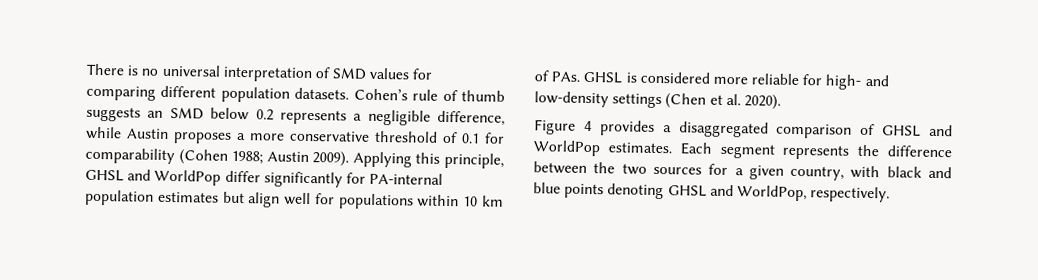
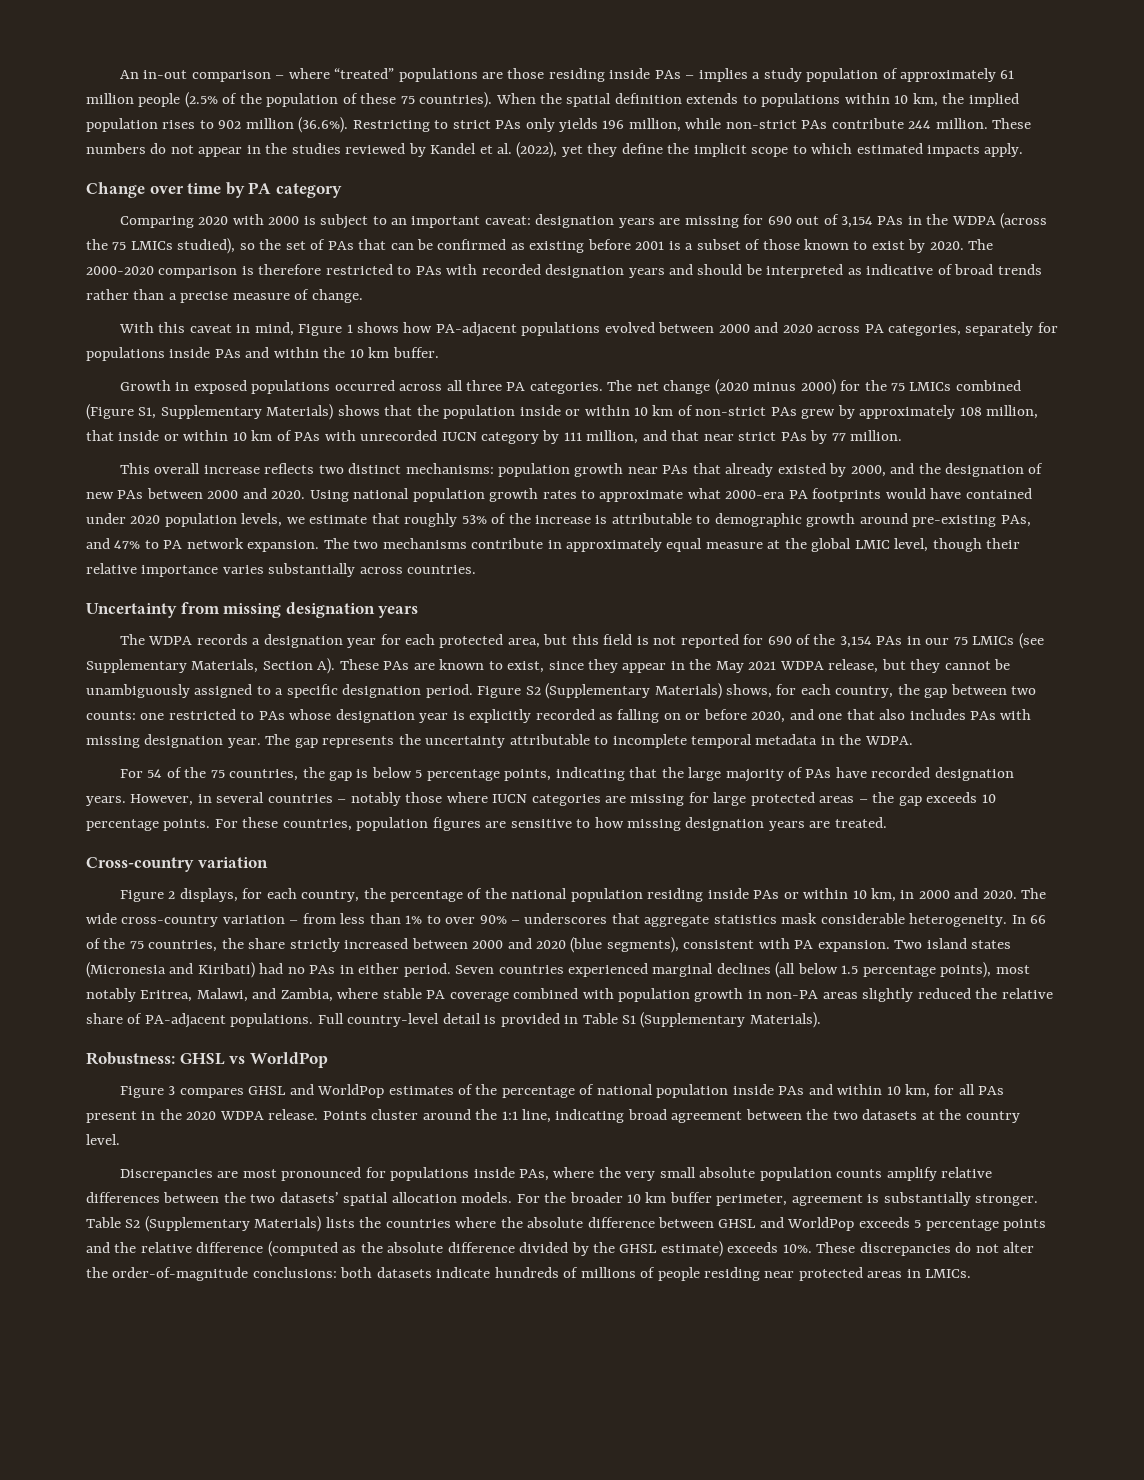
[86,63,434,83] [86,85,506,103] [86,106,505,126] [85,126,505,144] [85,147,504,169] [85,169,444,188] [85,189,504,210] [534,70,889,90] [534,91,781,110] [534,119,953,139] [533,140,952,160] [533,161,952,181] [533,182,891,203] There is no universal interpretation of SMD values for comparing different population datasets. Cohen’s rule of thumb suggests an SMD below 0.2 represents a negligible difference, while Austin proposes a more conservative threshold of 0.1 for comparability (Cohen 1988; Austin 2009). Applying this principle, GHSL and WorldPop differ significantly for PA-internal population estimates but align well for populations within 10 km of PAs. GHSL is considered more reliable for high- and low-density settings (Chen et al. 2020). // Figure 4 provides a disaggregated comparison of GHSL and WorldPop estimates. Each segment represents the difference between the two sources for a given country, with black and blue points denoting GHSL and WorldPop, respectively. -> [119,68,1015,82] [86,92,1019,108] [86,117,1032,133] [86,142,1024,158] [86,182,342,198] [119,213,1048,229] [86,238,994,254] [86,264,1042,278] [86,289,363,303] [118,322,1058,337] [86,347,439,361] [119,379,1021,395] [86,404,1039,420] [86,430,903,444] [119,463,1044,477] [86,488,1032,502] [86,513,1031,527] [86,538,1021,552] [86,563,477,577] [86,602,419,618] [119,633,1044,649] [86,658,1011,674] [86,683,1037,699] [86,709,1032,723] [86,734,913,748] [119,767,1014,782] [86,792,996,806] [86,817,887,831] [86,857,268,872] [119,888,1047,902] [86,913,1047,927] [86,937,1012,953] [86,962,1030,978] [86,988,1053,1002] [86,1012,821,1028] [86,1052,328,1068] [119,1084,1005,1098] [86,1109,1020,1123] [86,1134,120,1145] [119,1167,993,1181] [86,1192,1039,1206] [86,1216,1047,1232] [86,1241,1035,1257] [86,1267,972,1281] An in-out comparison – where “treated” populations are those residing inside PAs – implies a study population of approximately 61 million people (2.5% of the population of these 75 countries). When the spatial definition extends to populations within 10 km, the implied population rises to 902 million (36.6%). Restricting to strict PAs only yields 196 million, while non-strict PAs contribute 244 million. These numbers do not appear in the studies reviewed by Kandel et al. (2022), yet they define the implicit scope to which estimated impacts apply. // Change over time by PA category // Comparing 2020 with 2000 is subject to an important caveat: designation years are missing for 690 out of 3,154 PAs in the WDPA (across the 75 LMICs studied), so the set of PAs that can be confirmed as existing before 2001 is a subset of those known to exist by 2020. The 2000-2020 comparison is therefore restricted to PAs with recorded designation years and should be interpreted as indicative of broad trends rather than a precise measure of change. // With this caveat in mind, Figure 1 shows how PA-adjacent populations evolved between 2000 and 2020 across PA categories, separately for populations inside PAs and within the 10 km buffer. // Growth in exposed populations occurred across all three PA categories. The net change (2020 minus 2000) for the 75 LMICs combined (Figure S1, Supplementary Materials) shows that the population inside or within 10 km of non-strict PAs grew by approximately 108 million, that inside or within 10 km of PAs with unrecorded IUCN category by 111 million, and that near strict PAs by 77 million. // This overall increase reflects two distinct mechanisms: population growth near PAs that already existed by 2000, and the designation of new PAs between 2000 and 2020. Using national population growth rates to approximate what 2000-era PA footprints would have contained under 2020 population levels, we estimate that roughly 53% of the increase is attributable to demographic growth around pre-existing PAs, and 47% to PA network expansion. The two mechanisms contribute in approximately equal measure at the global LMIC level, though their relative importance varies substantially across countries. // Uncertainty from missing designation years // The WDPA records a designation year for each protected area, but this field is not reported for 690 of the 3,154 PAs in our 75 LMICs (see Supplementary Materials, Section A). These PAs are known to exist, since they appear in the May 2021 WDPA release, but they cannot be unambiguously assigned to a specific designation period. Figure S2 (Supplementary Materials) shows, for each country, the gap between two counts: one restricted to PAs whose designation year is explicitly recorded as falling on or before 2020, and one that also includes PAs with missing designation year. The gap represents the uncertainty attributable to incomplete temporal metadata in the WDPA. // For 54 of the 75 countries, the gap is below 5 percentage points, indicating that the large majority of PAs have recorded designation years. However, in several countries – notably those where IUCN categories are missing for large protected areas – the gap exceeds 10 percentage points. For these countries, population figures are sensitive to how missing designation years are treated. // Cross-country variation // Figure 2 displays, for each country, the percentage of the national population residing inside PAs or within 10 km, in 2000 and 2020. The wide cross-country variation – from less than 1% to over 90% – underscores that aggregate statistics mask considerable heterogeneity. In 66 of the 75 countries, the share strictly increased between 2000 and 2020 (blue segments), consistent with PA expansion. Two island states (Micronesia and Kiribati) had no PAs in either period. Seven countries experienced marginal declines (all below 1.5 percentage points), most notably Eritrea, Malawi, and Zambia, where stable PA coverage combined with population growth in non-PA areas slightly reduced the relative share of PA-adjacent populations. Full country-level detail is provided in Table S1 (Supplementary Materials). // Robustness: GHSL vs WorldPop // Figure 3 compares GHSL and WorldPop estimates of the percentage of national population inside PAs and within 10 km, for all PAs present in the 2020 WDPA release. Points cluster around the 1:1 line, indicating broad agreement between the two datasets at the country level. // Discrepancies are most pronounced for populations inside PAs, where the very small absolute population counts amplify relative differences between the two datasets’ spatial allocation models. For the broader 10 km buffer perimeter, agreement is substantially stronger. Table S2 (Supplementary Materials) lists the countries where the absolute difference between GHSL and WorldPop exceeds 5 percentage points and the relative difference (computed as the absolute difference divided by the GHSL estimate) exceeds 10%. These discrepancies do not alter the order-of-magnitude conclusions: both datasets indicate hundreds of millions of people residing near protected areas in LMICs.

